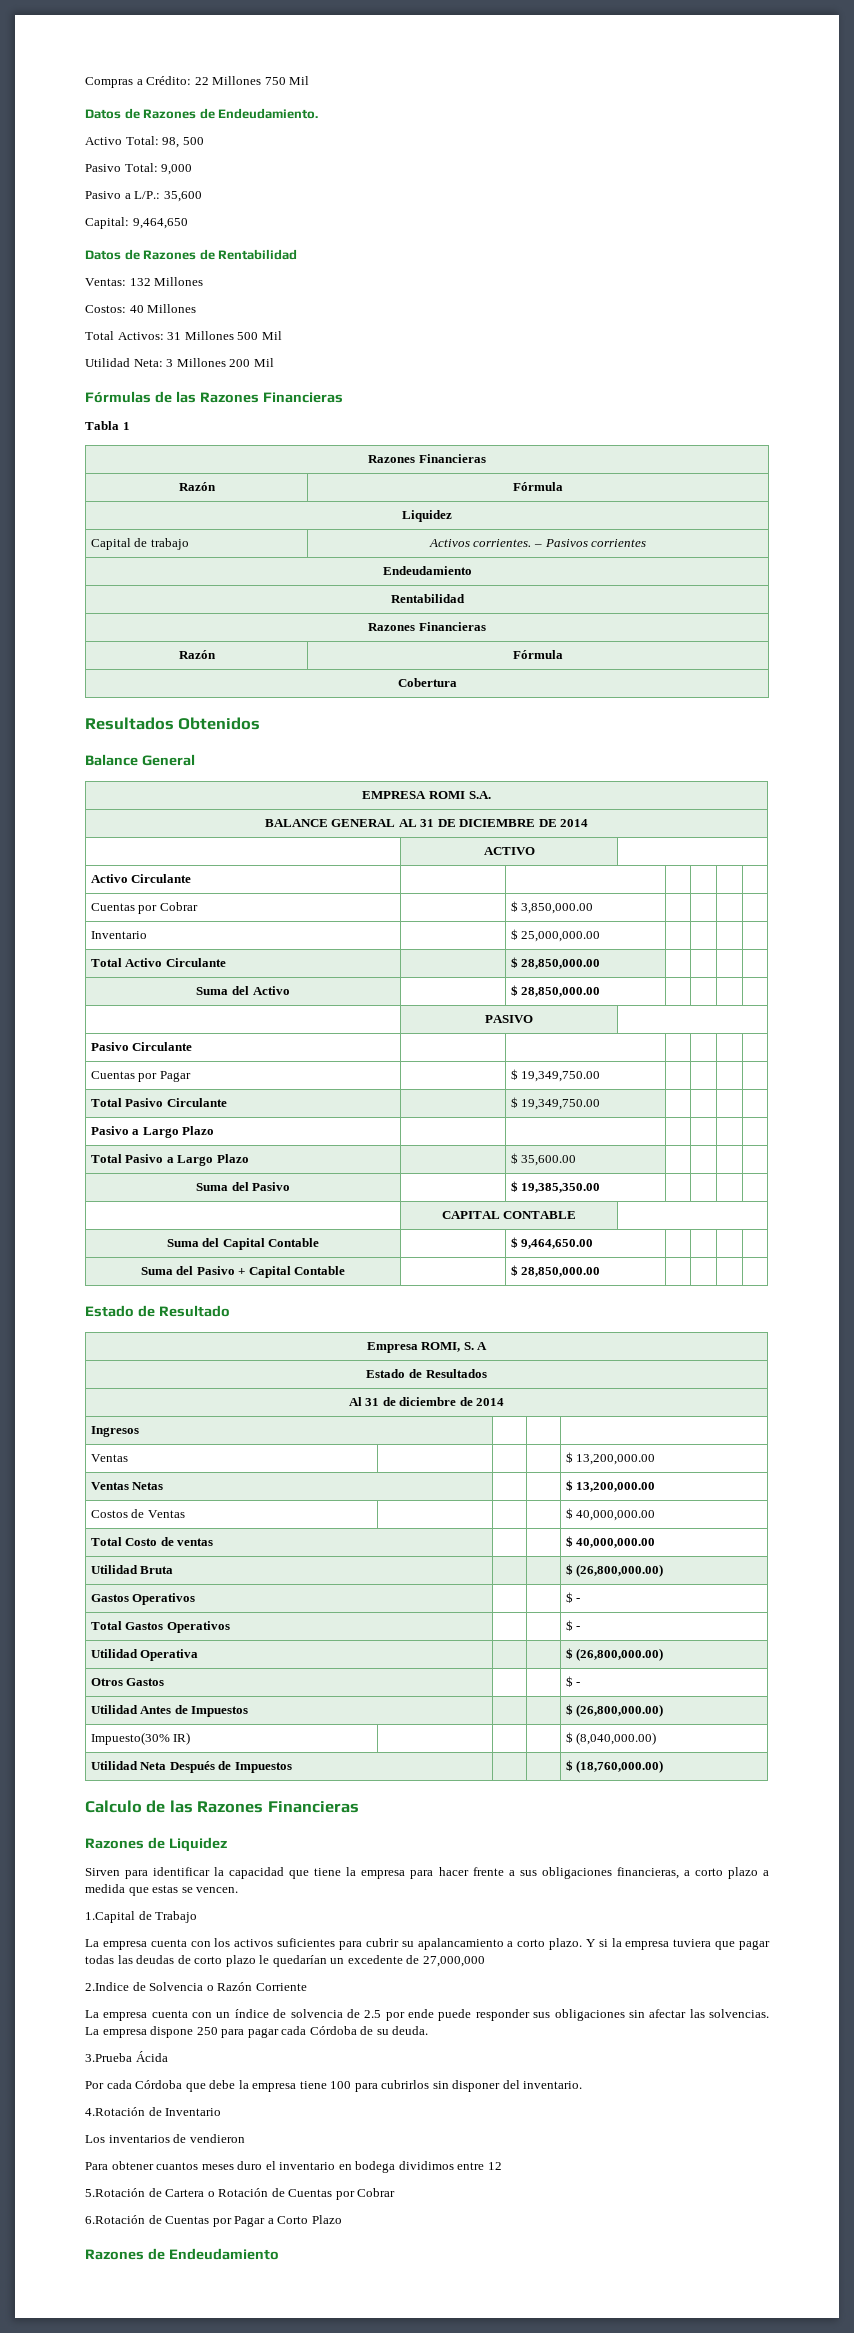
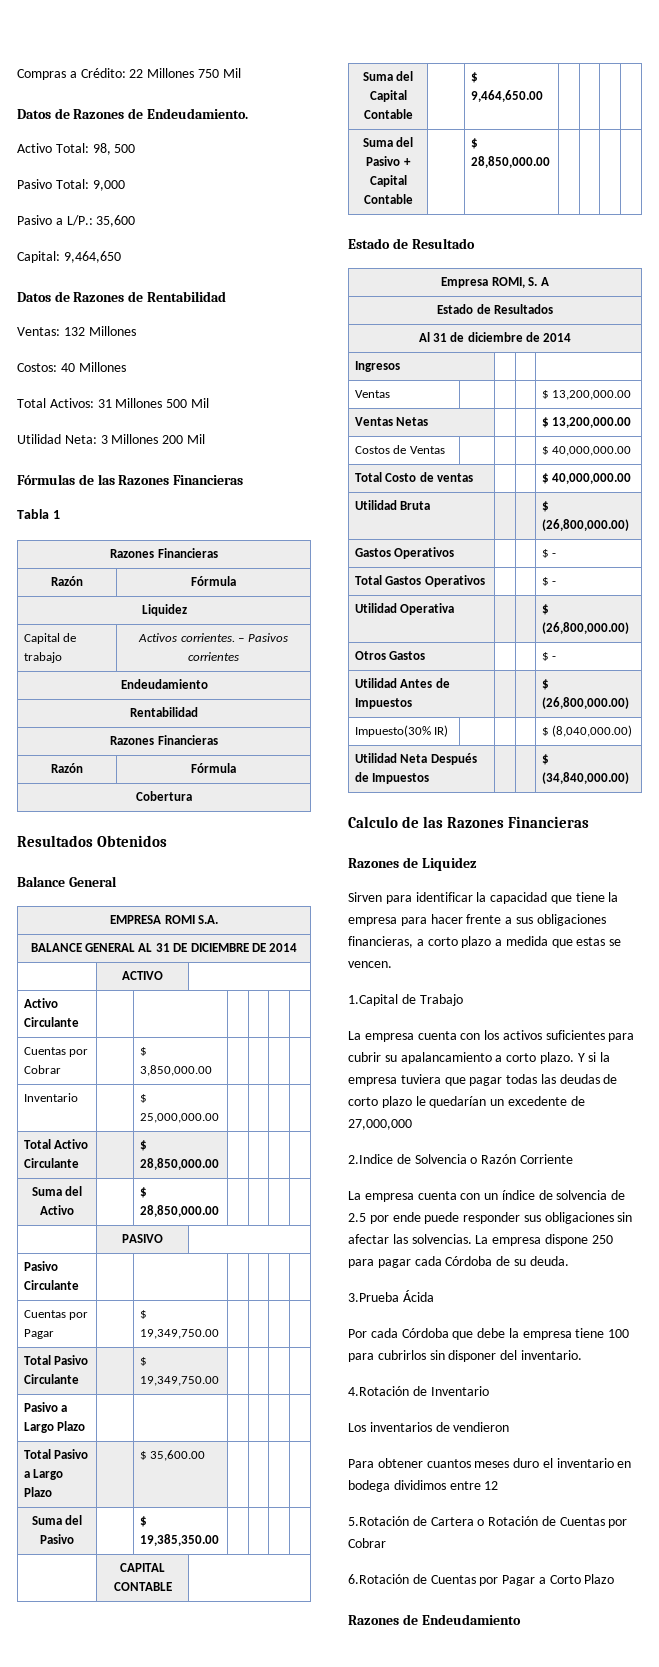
[576,1760,664,1773] (18,760,000.00) -> [541,772,629,784] (34,840,000.00)

